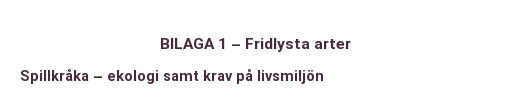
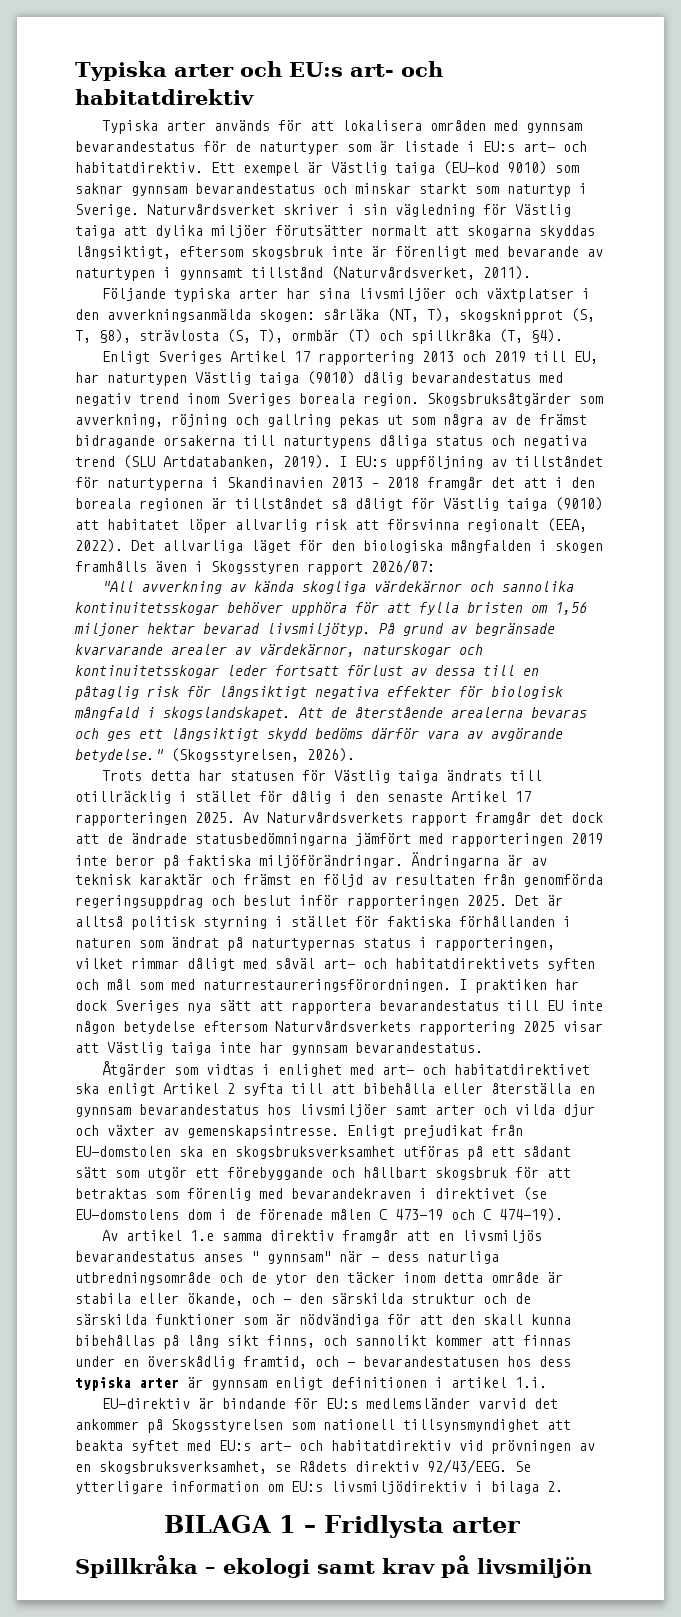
(159, 43) none -> [75,61,443,81] [75,89,254,105] [102,120,583,134] [75,141,587,155] [75,161,579,176] [75,183,587,197] [75,204,571,217] [75,225,595,238] [75,246,603,259] [75,266,531,281] [102,288,591,302] [75,308,595,323] [75,329,563,344] [102,351,599,365] [75,371,563,386] [75,393,603,406] [75,414,587,428] [75,435,587,449] [75,455,603,470] [75,477,595,491] [75,497,603,511] [75,518,587,533] [75,539,603,553] [75,559,435,575] [102,581,575,594] [75,601,587,616] [74,623,555,637] [75,644,483,657] [75,665,539,678] [75,686,563,700] [74,707,587,721] [75,728,563,741] [75,748,355,762] [102,770,543,783] [75,791,531,804] [75,812,603,826] [75,833,603,847] [75,852,547,869] [75,874,603,887] [75,895,563,909] [75,916,571,930] [75,937,555,951] [75,958,595,971] [75,979,579,993] [75,1000,603,1014] [75,1021,603,1035] [75,1042,483,1055] [102,1061,591,1077] [75,1083,595,1096] [75,1104,595,1117] [75,1125,523,1139] [75,1146,571,1160] [75,1167,571,1180] [75,1187,547,1201] [75,1208,563,1222] [102,1230,543,1243] [75,1251,499,1264] [75,1272,563,1285] [75,1293,531,1306] [75,1314,571,1327] [75,1335,571,1349] [75,1356,571,1369] [75,1377,547,1391] [102,1398,559,1409] [75,1419,571,1433] [75,1440,595,1454] [75,1459,531,1474] [75,1481,563,1494] Typiska arter och EU:s art- och habitatdirektiv // Typiska arter används för att lokalisera områden med gynnsam bevarandestatus för de naturtyper som är listade i EU:s art- och habitatdirektiv. Ett exempel är Västlig taiga (EU-kod 9010) som saknar gynnsam bevarandestatus och minskar starkt som naturtyp i Sverige. Naturvårdsverket skriver i sin vägledning för Västlig taiga att dylika miljöer förutsätter normalt att skogarna skyddas långsiktigt, eftersom skogsbruk inte är förenligt med bevarande av naturtypen i gynnsamt tillstånd (Naturvårdsverket, 2011). // Följande typiska arter har sina livsmiljöer och växtplatser i den avverkningsanmälda skogen: sårläka (NT, T), skogsknipprot (S, T, §8), strävlosta (S, T), ormbär (T) och spillkråka (T, §4). // Enligt Sveriges Artikel 17 rapportering 2013 och 2019 till EU, har naturtypen Västlig taiga (9010) dålig bevarandestatus med negativ trend inom Sveriges boreala region. Skogsbruksåtgärder som avverkning, röjning och gallring pekas ut som några av de främst bidragande orsakerna till naturtypens dåliga status och negativa trend (SLU Artdatabanken, 2019). I EU:s uppföljning av tillståndet för naturtyperna i Skandinavien 2013 – 2018 framgår det att i den boreala regionen är tillståndet så dåligt för Västlig taiga (9010) att habitatet löper allvarlig risk att försvinna regionalt (EEA, 2022). Det allvarliga läget för den biologiska mångfalden i skogen framhålls även i Skogsstyren rapport 2026/07: // "All avverkning av kända skogliga värdekärnor och sannolika kontinuitetsskogar behöver upphöra för att fylla bristen om 1,56 miljoner hektar bevarad livsmiljötyp. På grund av begränsade kvarvarande arealer av värdekärnor, naturskogar och kontinuitetsskogar leder fortsatt förlust av dessa till en påtaglig risk för långsiktigt negativa effekter för biologisk mångfald i skogslandskapet. Att de återstående arealerna bevaras och ges ett långsiktigt skydd bedöms därför vara av avgörande betydelse." (Skogsstyrelsen, 2026). // Trots detta har statusen för Västlig taiga ändrats till otillräcklig i stället för dålig i den senaste Artikel 17 rapporteringen 2025. Av Naturvårdsverkets rapport framgår det dock att de ändrade statusbedömningarna jämfört med rapporteringen 2019 inte beror på faktiska miljöförändringar. Ändringarna är av teknisk karaktär och främst en följd av resultaten från genomförda regeringsuppdrag och beslut inför rapporteringen 2025. Det är alltså politisk styrning i stället för faktiska förhållanden i naturen som ändrat på naturtypernas status i rapporteringen, vilket rimmar dåligt med såväl art- och habitatdirektivets syften och mål som med naturrestaureringsförordningen. I praktiken har dock Sveriges nya sätt att rapportera bevarandestatus till EU inte någon betydelse eftersom Naturvårdsverkets rapportering 2025 visar att Västlig taiga inte har gynnsam bevarandestatus. // Åtgärder som vidtas i enlighet med art- och habitatdirektivet ska enligt Artikel 2 syfta till att bibehålla eller återställa en gynnsam bevarandestatus hos livsmiljöer samt arter och vilda djur och växter av gemenskapsintresse. Enligt prejudikat från EU-domstolen ska en skogsbruksverksamhet utföras på ett sådant sätt som utgör ett förebyggande och hållbart skogsbruk för att betraktas som förenlig med bevarandekraven i direktivet (se EU-domstolens dom i de förenade målen C 473-19 och C 474-19). // Av artikel 1.e samma direktiv framgår att en livsmiljös bevarandestatus anses " gynnsam" när — dess naturliga utbredningsområde och de ytor den täcker inom detta område är stabila eller ökande, och — den särskilda struktur och de särskilda funktioner som är nödvändiga för att den skall kunna bibehållas på lång sikt finns, och sannolikt kommer att finnas under en överskådlig framtid, och — bevarandestatusen hos dess typiska arter är gynnsam enligt definitionen i artikel 1.i. // EU-direktiv är bindande för EU:s medlemsländer varvid det ankommer på Skogsstyrelsen som nationell tillsynsmyndighet att beakta syftet med EU:s art- och habitatdirektiv vid prövningen av en skogsbruksverksamhet, se Rådets direktiv 92/43/EEG. Se ytterligare information om EU:s livsmiljödirektiv i bilaga 2. //

